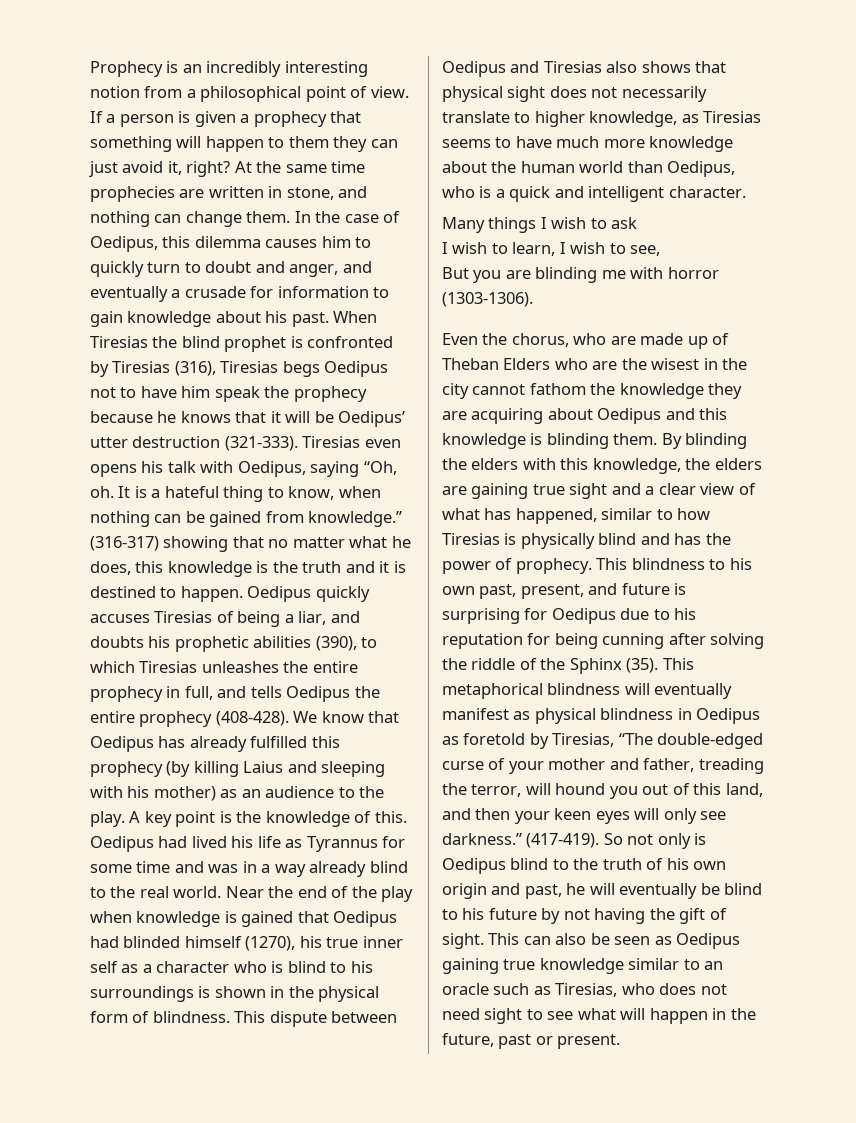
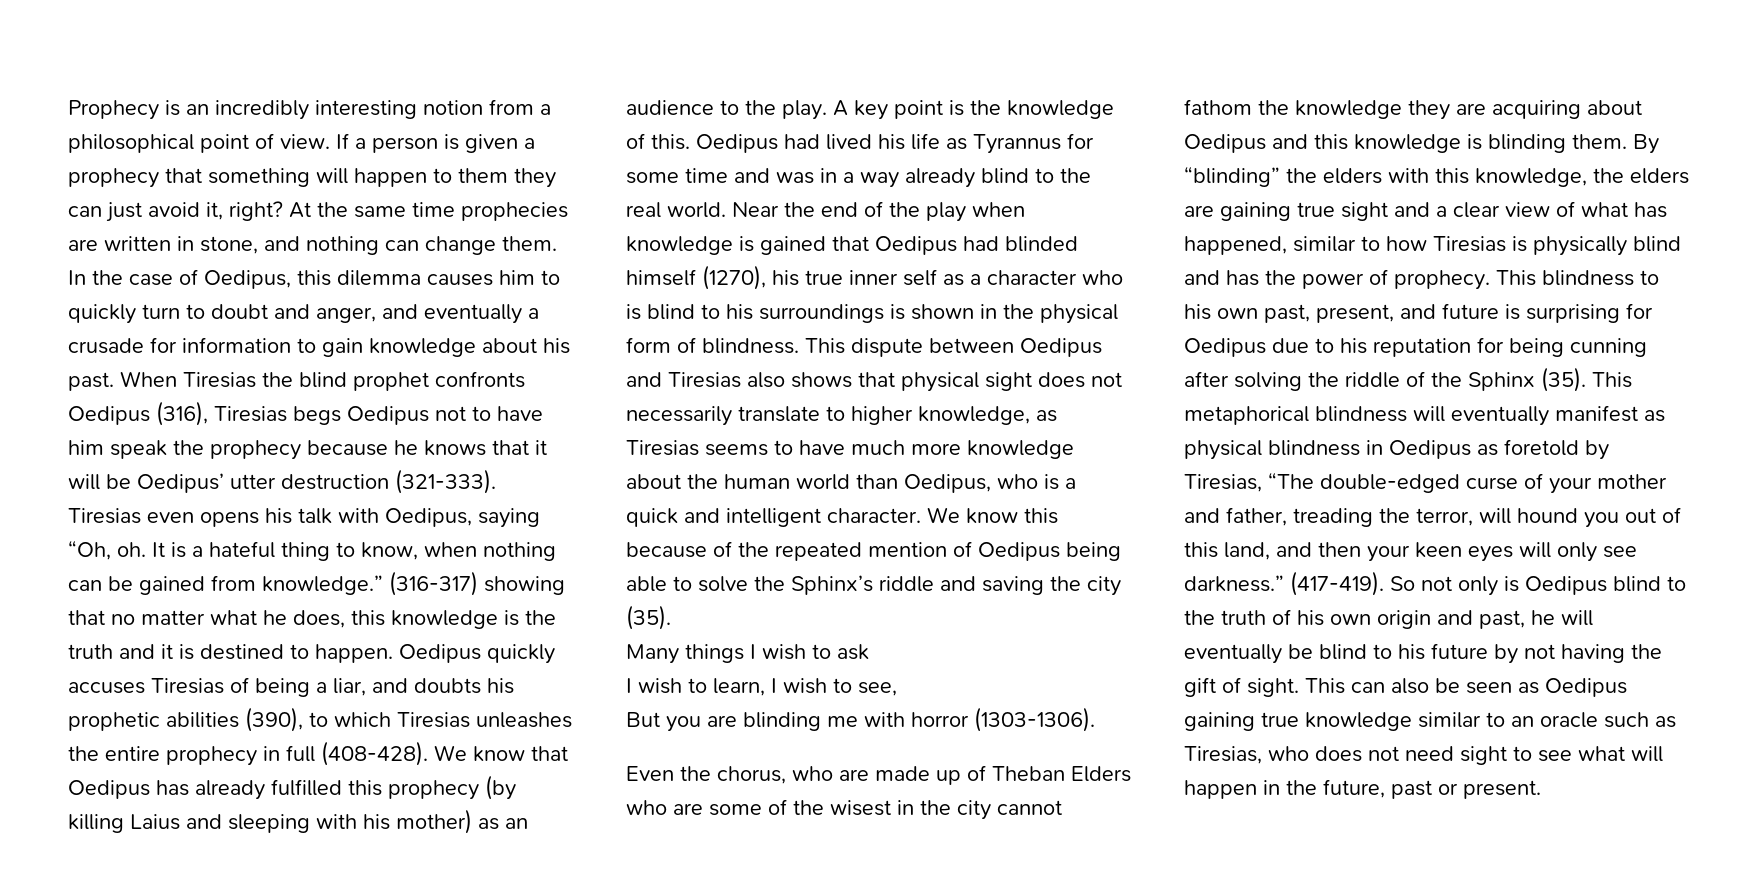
[290,336,394,348] [90,361,171,377] is confronted by Tiresias -> [435,371,525,388] [68,406,150,425] confronts Oedipus
[184,686,380,702] [90,711,213,727] full, and tells Oedipus the entire prophecy -> [286,745,315,762] full
(746, 192) none -> [927,507,1058,524] [626,541,1121,561] [626,575,1121,596] [626,605,671,630] We know this because of the repeated mention of Oedipus being able to solve the Sphinx’s riddle and saving the city (35).
(618, 365) none -> [709,799,787,816] some of
[685,433,748,449] blinding -> [1184,166,1280,187] “blinding”

